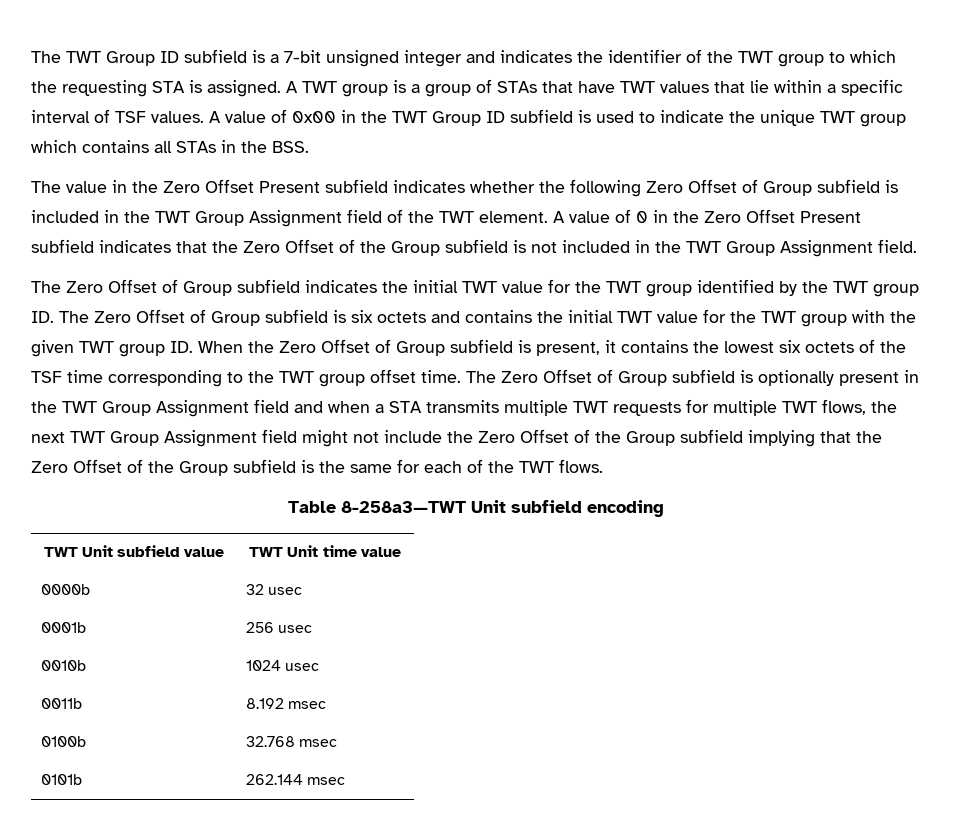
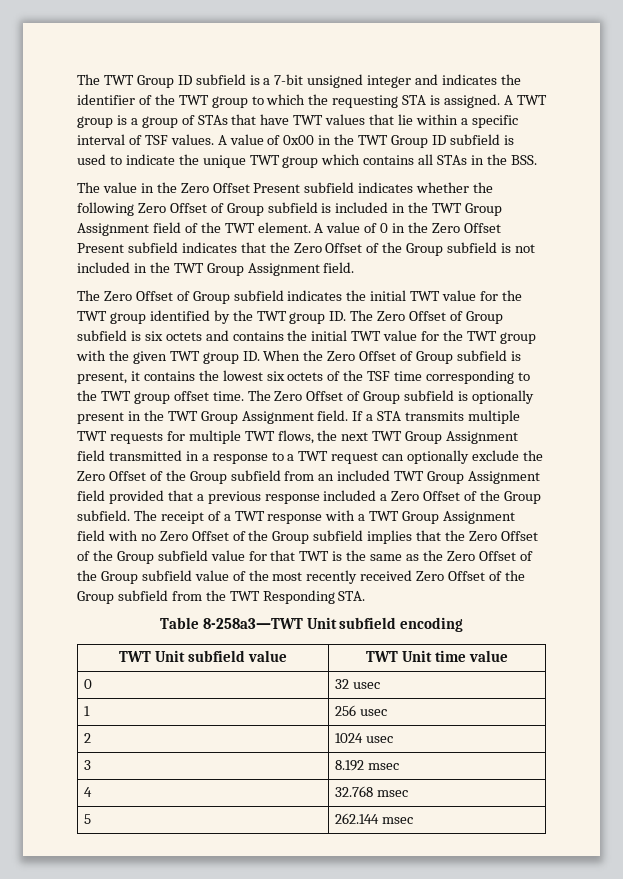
[254,399,370,413] field and when -> [317,410,364,421] field. If
[302,429,882,447] [31,459,603,476] might not include the Zero Offset of the Group subfield implying that the Zero Offset of the Group subfield is the same for each of the TWT flows. -> [108,450,543,464] [77,470,541,484] [77,490,541,504] [77,510,516,524] [77,530,538,544] [77,550,533,564] [77,570,525,584] [77,590,366,604] transmitted in a response to a TWT request can optionally exclude the Zero Offset of the Group subfield from an included TWT Group Assignment field provided that a previous response included a Zero Offset of the Group subfield. The receipt of a TWT response with a TWT Group Assignment field with no Zero Offset of the Group subfield implies that the Zero Offset of the Group subfield value for that TWT is the same as the Zero Offset of the Group subfield value of the most recently received Zero Offset of the Group subfield from the TWT Responding STA.
[40,584,90,595] 0000b -> [84,679,93,689] 0
[40,622,86,633] 0001b -> [84,706,91,716] 1
[40,660,86,671] 0010b -> [84,733,92,743] 2
[40,698,82,709] 0011b -> [84,760,92,770] 3
[40,736,86,747] 0100b -> [84,787,93,797] 4
[40,774,82,785] 0101b -> [84,814,92,824] 5

